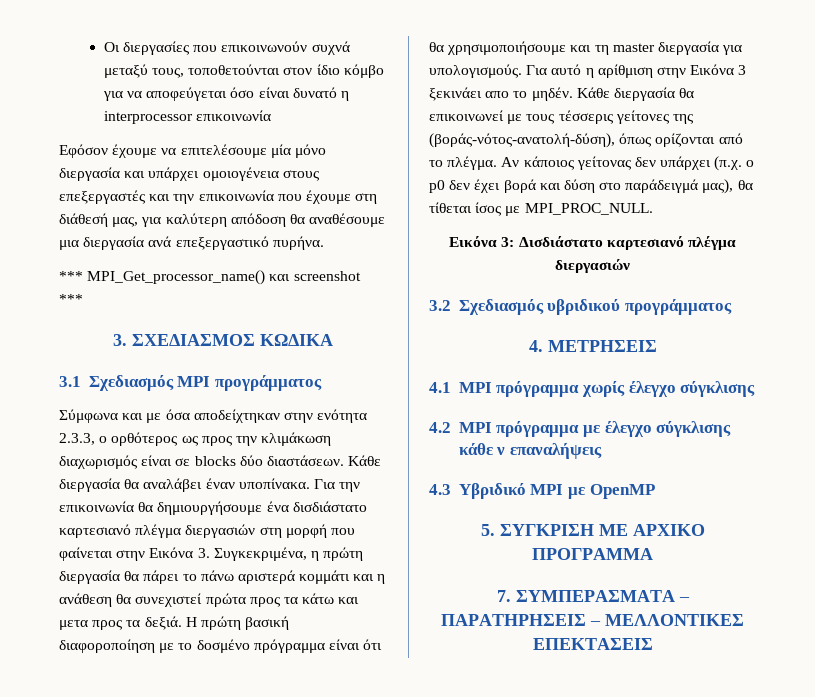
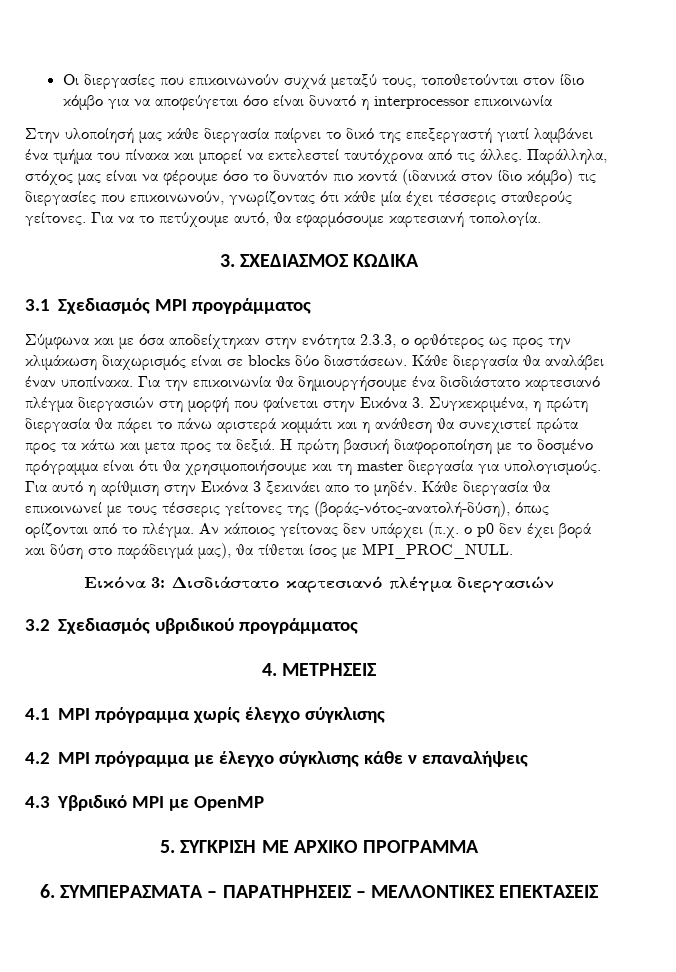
[59,144,326,158] [59,167,319,181] [59,190,378,204] [59,213,386,227] [59,236,324,250] [59,270,361,285] [59,294,83,304] Εφόσον έχουμε να επιτελέσουμε μία μόνο διεργασία και υπάρχει ομοιογένεια στους επεξεργαστές και την επικοινωνία που έχουμε στη διάθεσή μας, για καλύτερη απόδοση θα αναθέσουμε μια διεργασία ανά επεξεργαστικό πυρήνα. // *** MPI_Get_processor_name() και screenshot *** -> [25,128,593,144] [25,149,607,165] [25,169,596,186] [25,191,572,207] [25,212,541,228] Στην υλοποίησή μας κάθε διεργασία παίρνει το δικό της επεξεργαστή γιατί λαμβάνει ένα τμήμα του πίνακα και μπορεί να εκτελεστεί ταυτόχρονα από τις άλλες. Παράλληλα, στόχος μας είναι να φέρουμε όσο το δυνατόν πιο κοντά (ιδανικά στον ίδιο κόμβο) τις διεργασίες που επικοινωνούν, γνωρίζοντας ότι κάθε μία έχει τέσσερις σταθερούς γείτονες. Για να το πετύχουμε αυτό, θα εφαρμόσουμε καρτεσιανή τοπολογία.
[496,590,511,602] 7. -> [39,884,55,898] 6.

